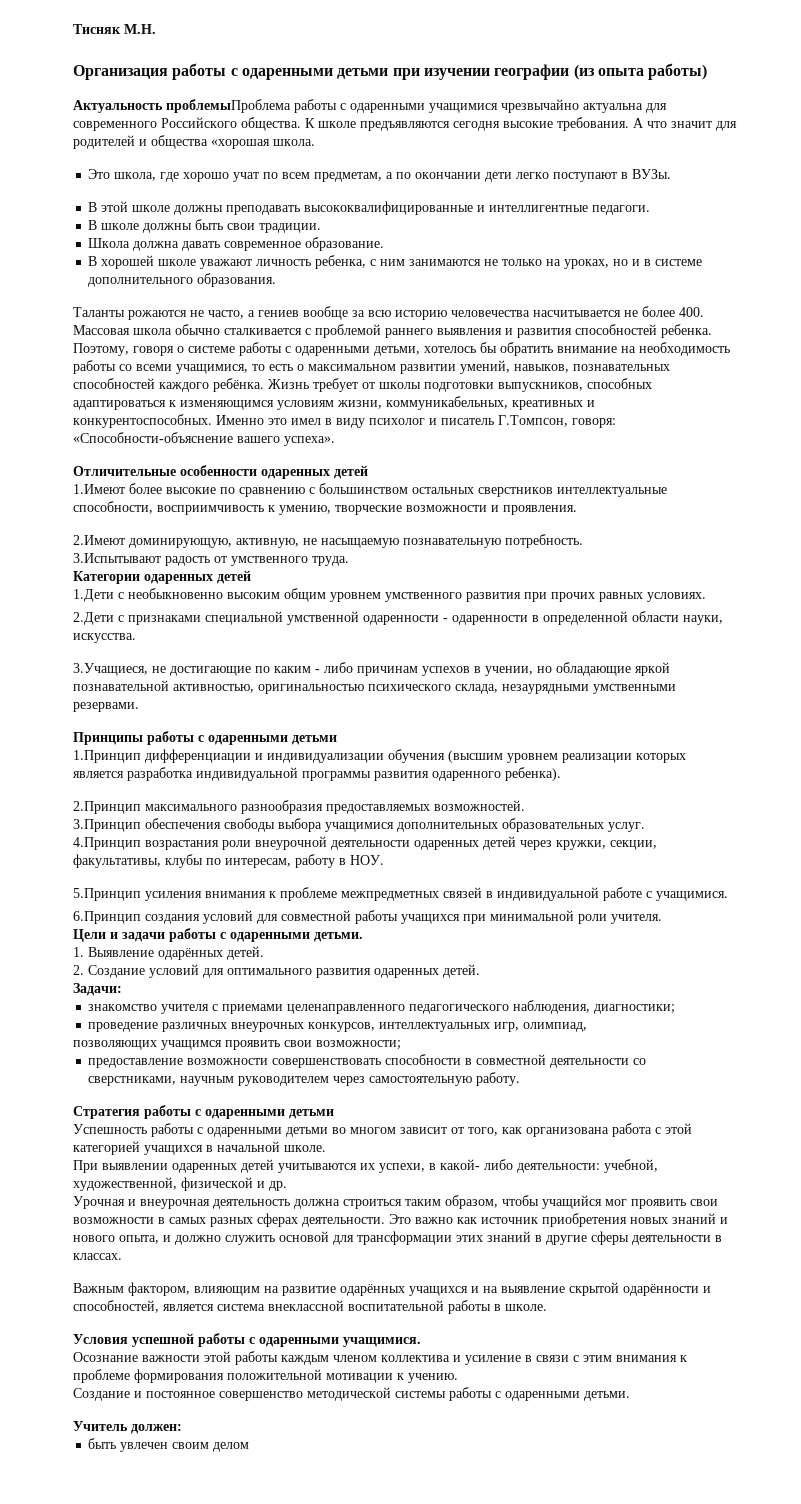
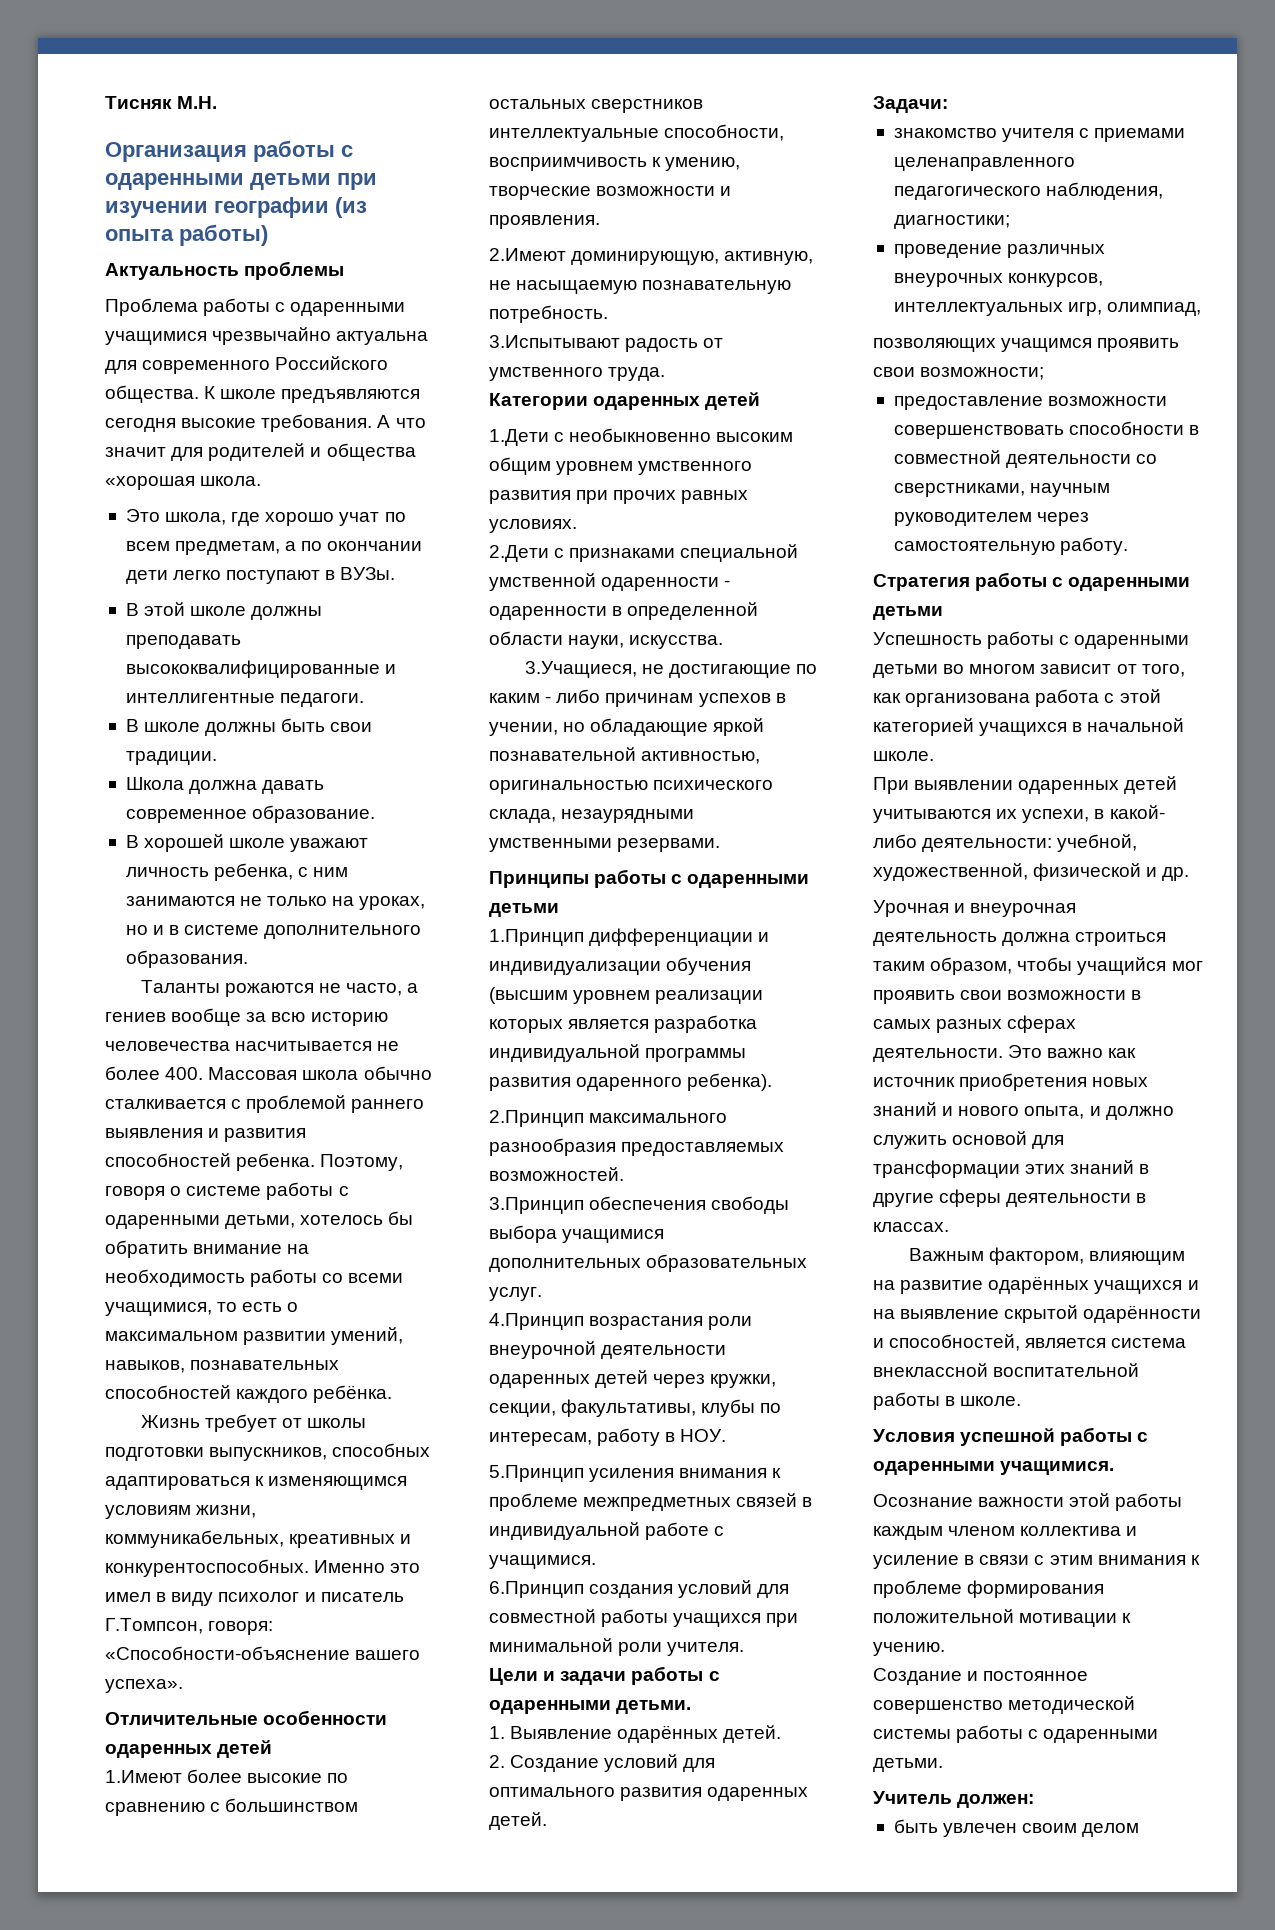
[166,99,291,113] проблемыПроблема -> [244,261,345,280] [105,298,198,316] проблемы // Проблема
(264, 385) none -> (393, 1394) //

